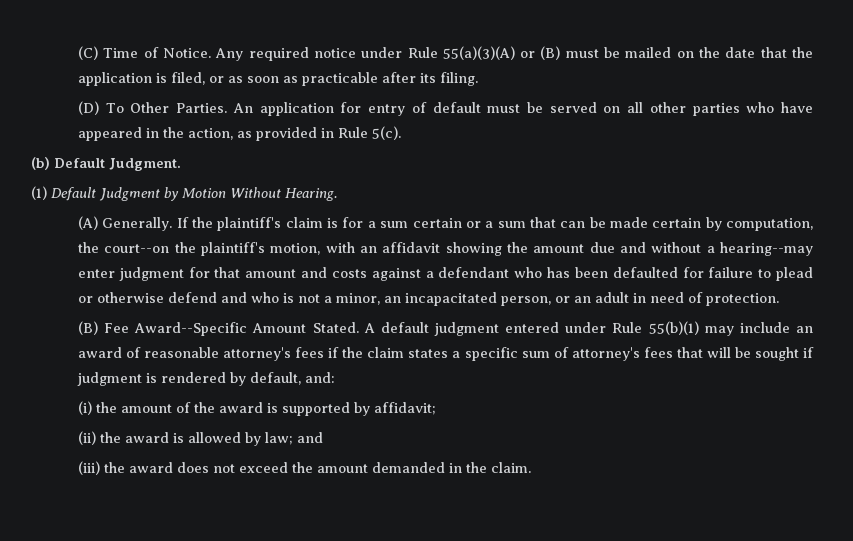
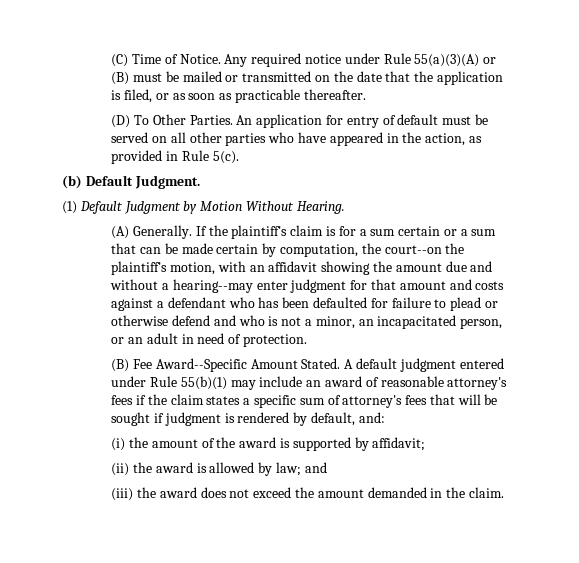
(672, 52) none -> [225,71,312,82] or transmitted
[382,72,479,86] after its filing. -> [303,89,366,100] thereafter.

